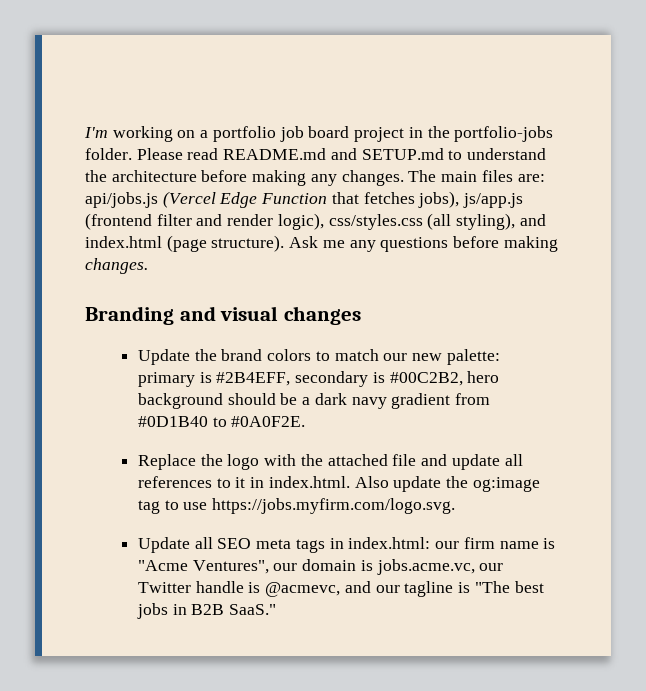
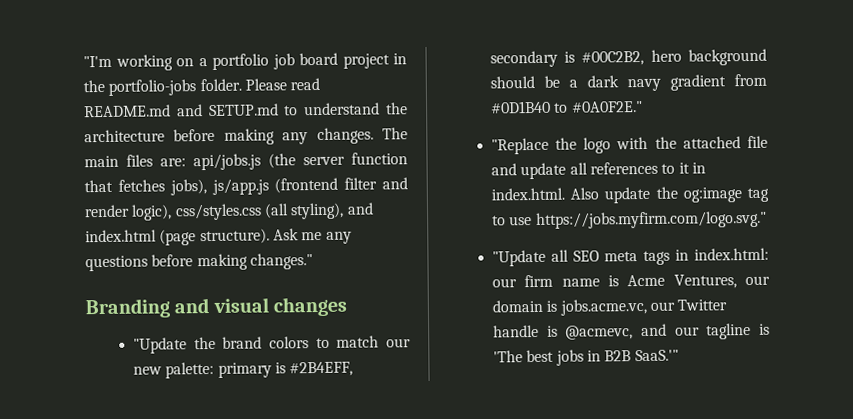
[84,127,108,138] I'm -> [83,55,112,68] "I'm
[162,191,328,208] (Vercel Edge Function -> [268,152,408,169] (the server function
[85,258,148,274] changes. -> [249,253,313,270] changes."
[137,349,190,365] Update -> [132,337,187,354] "Update
[231,416,306,427] [137,454,196,470] #0A0F2E. // Replace -> [571,101,643,113] [490,137,549,155] #0A0F2E." // "Replace
[212,498,456,514] [137,537,190,553] https://jobs.myfirm.com/logo.svg. // Update -> [535,210,767,229] [491,249,546,267] https://jobs.myfirm.com/logo.svg." // "Update
[137,560,269,574] "Acme Ventures", -> [627,274,737,289] Acme Ventures,
[474,581,510,593] "The -> [492,350,523,363] 'The
[229,604,277,615] SaaS." -> [634,349,679,362] SaaS.'"

